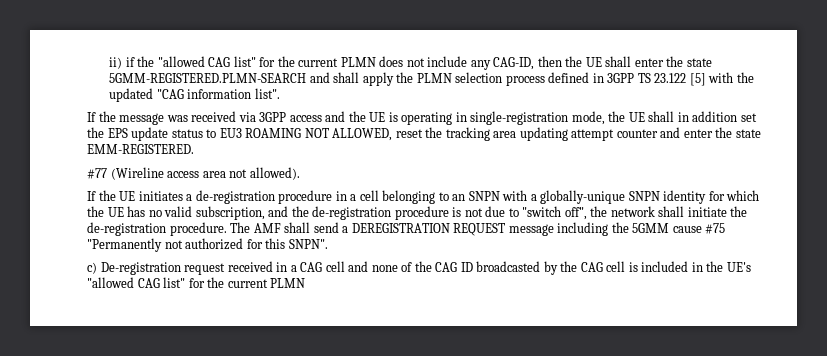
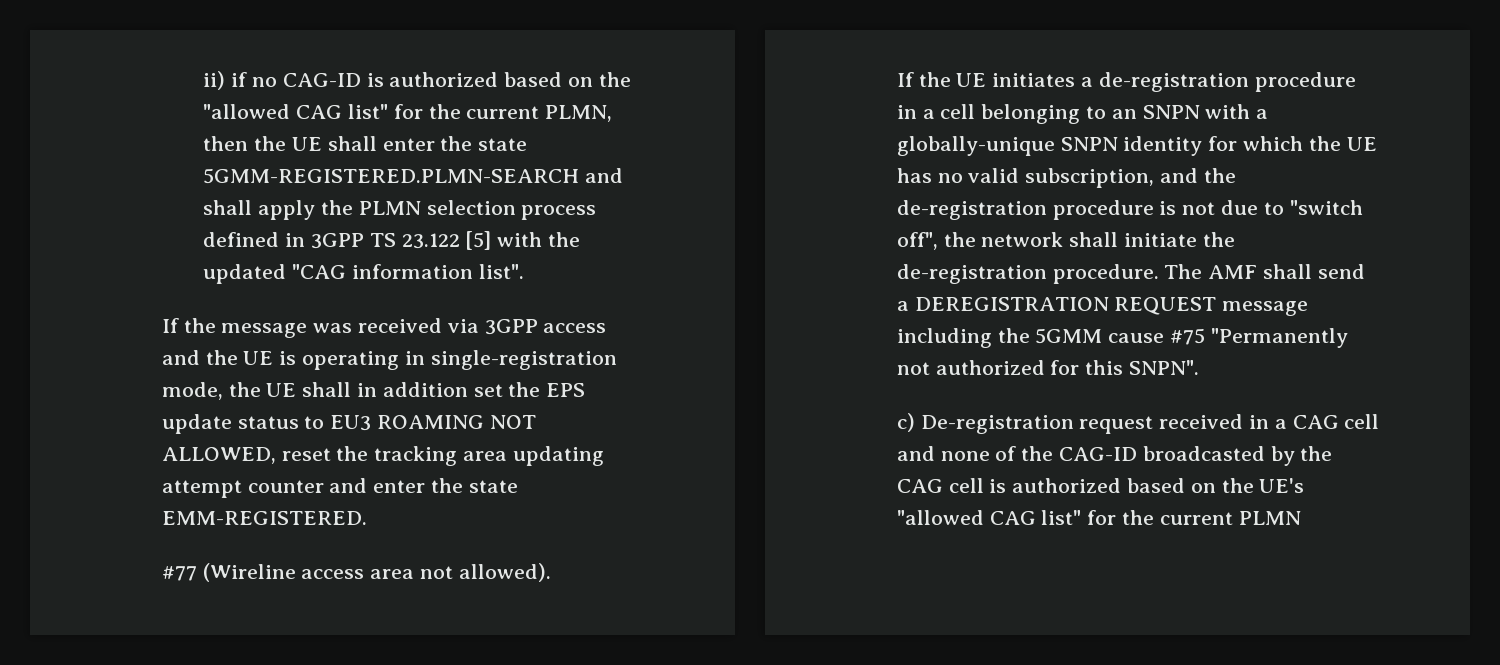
(135, 62) none -> [252,72,594,87] no CAG-ID is authorized based on
[340,56,535,70] PLMN does not include any CAG-ID, -> [545,105,613,122] PLMN,
[435,262,473,272] CAG ID -> [1058,447,1137,461] CAG-ID
[641,261,703,272] included in -> [1012,478,1216,493] authorized based on

